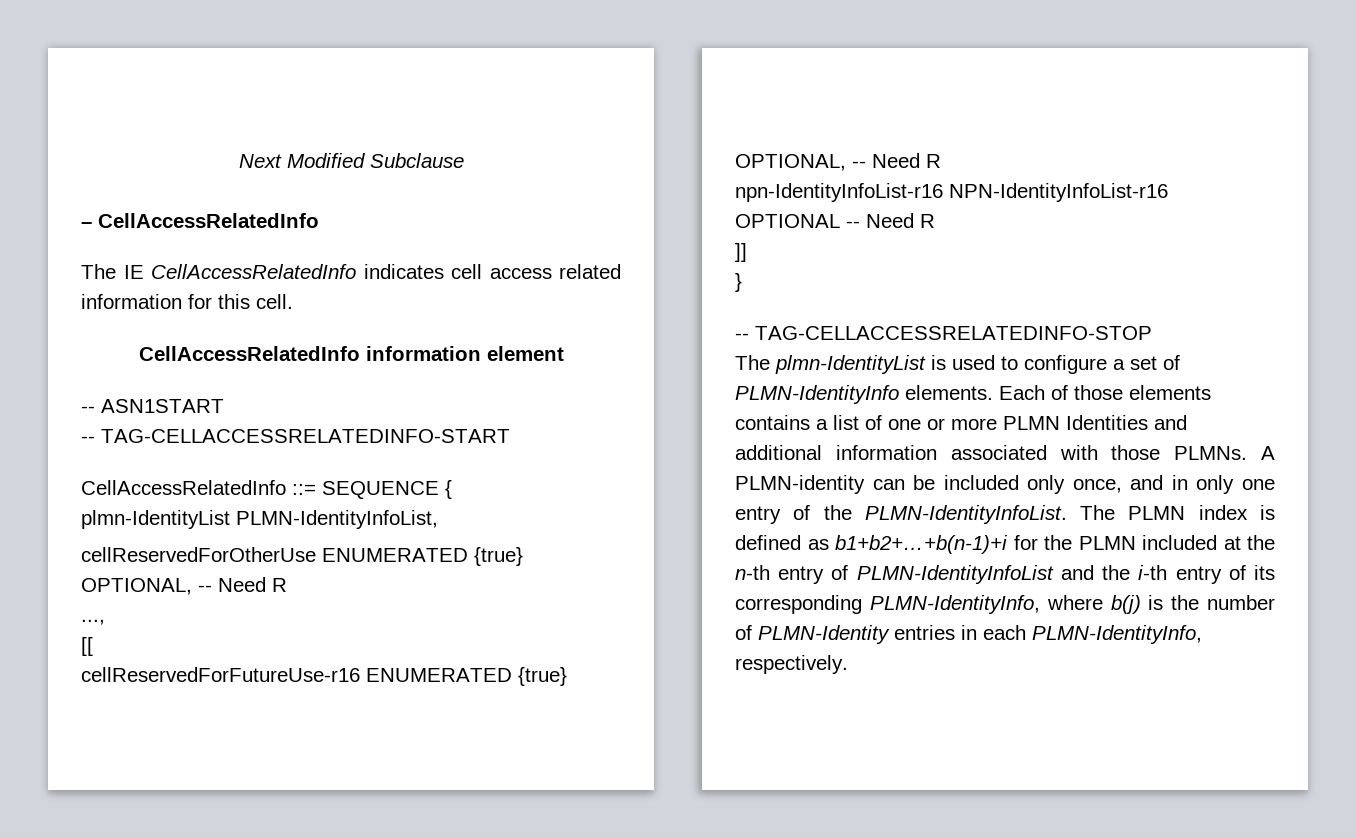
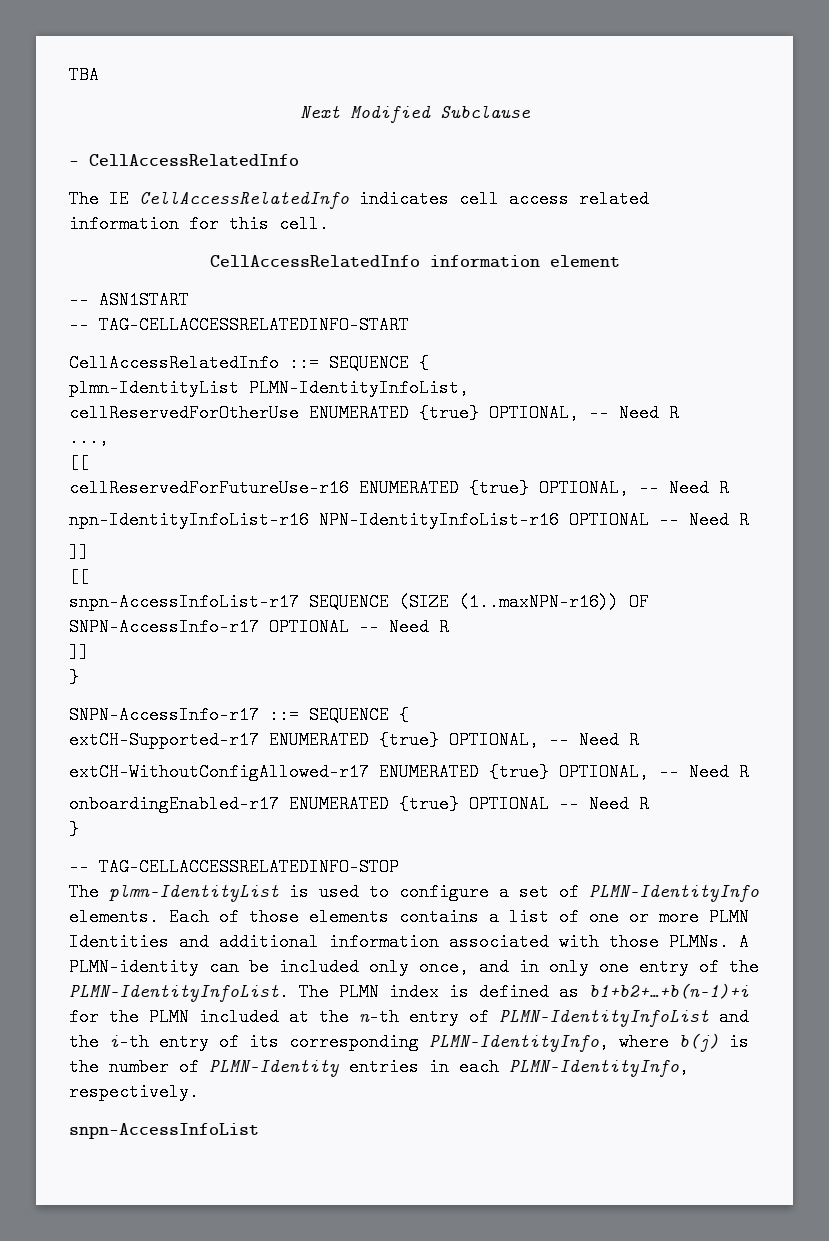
(238, 161) none -> [69,66,99,84] TBA //
(747, 252) none -> [69,568,89,586] [69,593,649,611] [69,618,449,636] [69,643,89,661] [69,668,79,686] [69,706,409,724] [69,731,639,749] [69,763,749,781] [69,795,649,813] // [[ // snpn-AccessInfoList-r17 SEQUENCE (SIZE (1..maxNPN-r16)) OF SNPN-AccessInfo-r17 OPTIONAL -- Need R // ]] // } // SNPN-AccessInfo-r17 ::= SEQUENCE { // extCH-Supported-r17 ENUMERATED {true} OPTIONAL, -- Need R // extCH-WithoutConfigAllowed-r17 ENUMERATED {true} OPTIONAL, -- Need R // onboardingEnabled-r17 ENUMERATED {true} OPTIONAL -- Need R
(848, 664) none -> [69,1123,259,1139] // snpn-AccessInfoList

